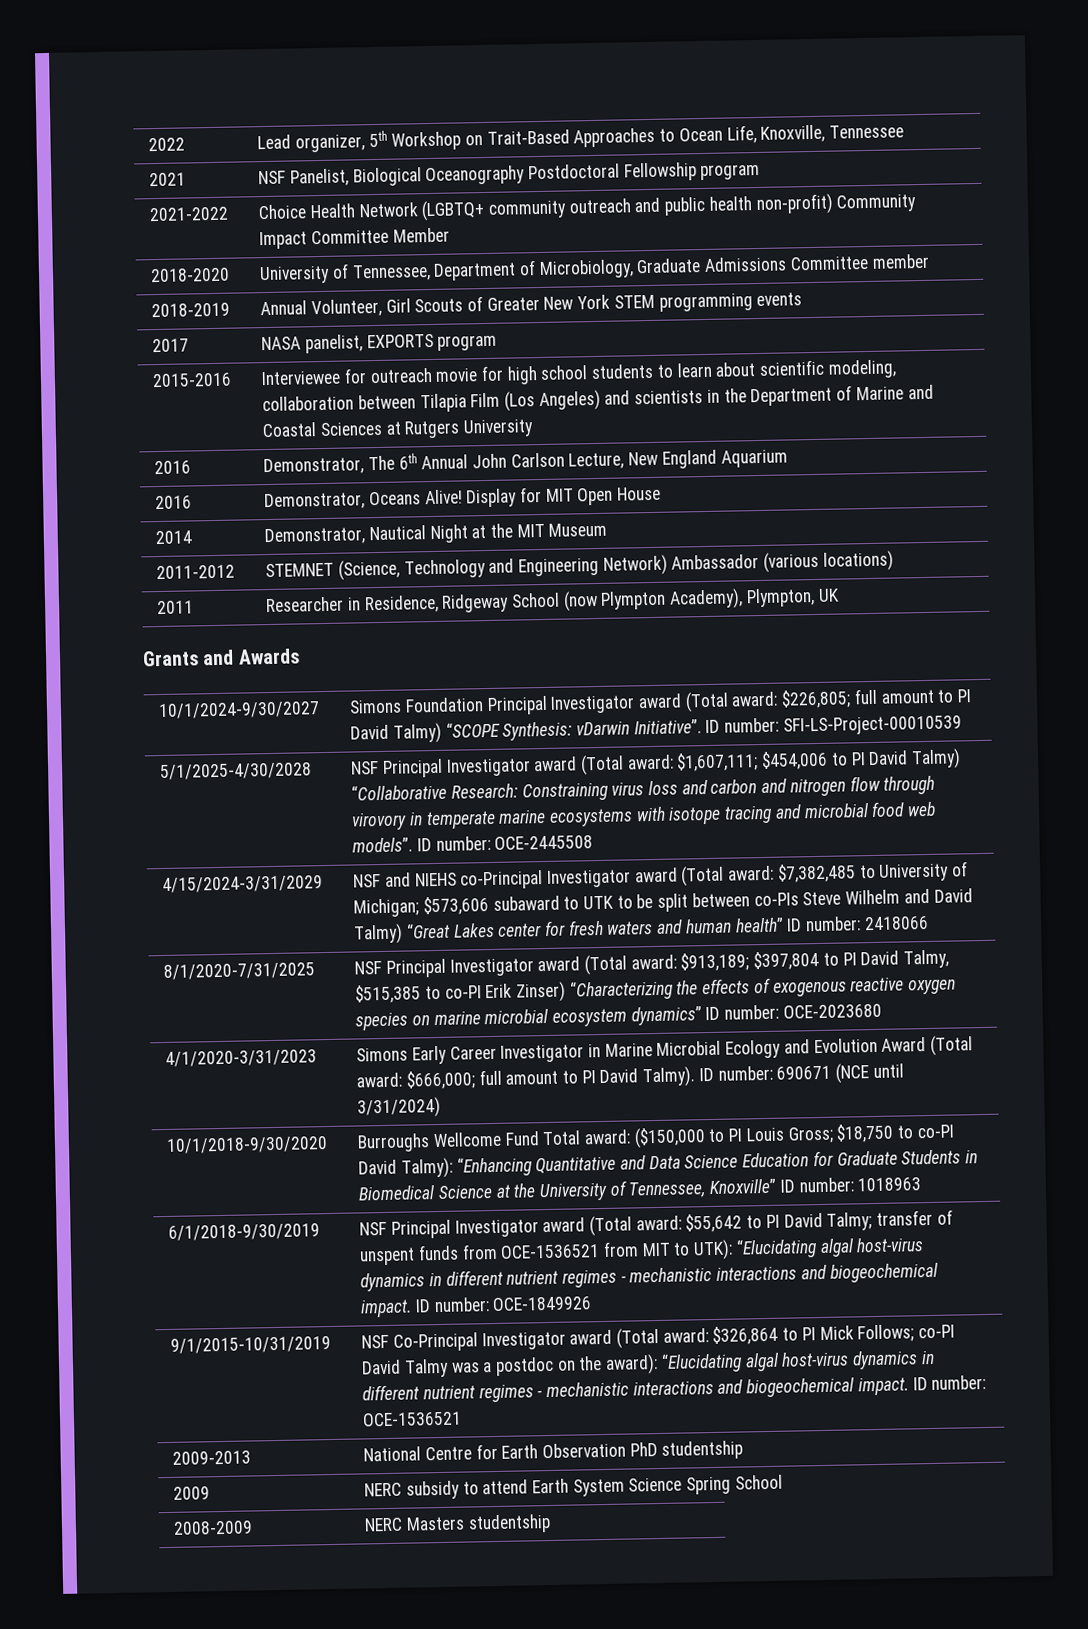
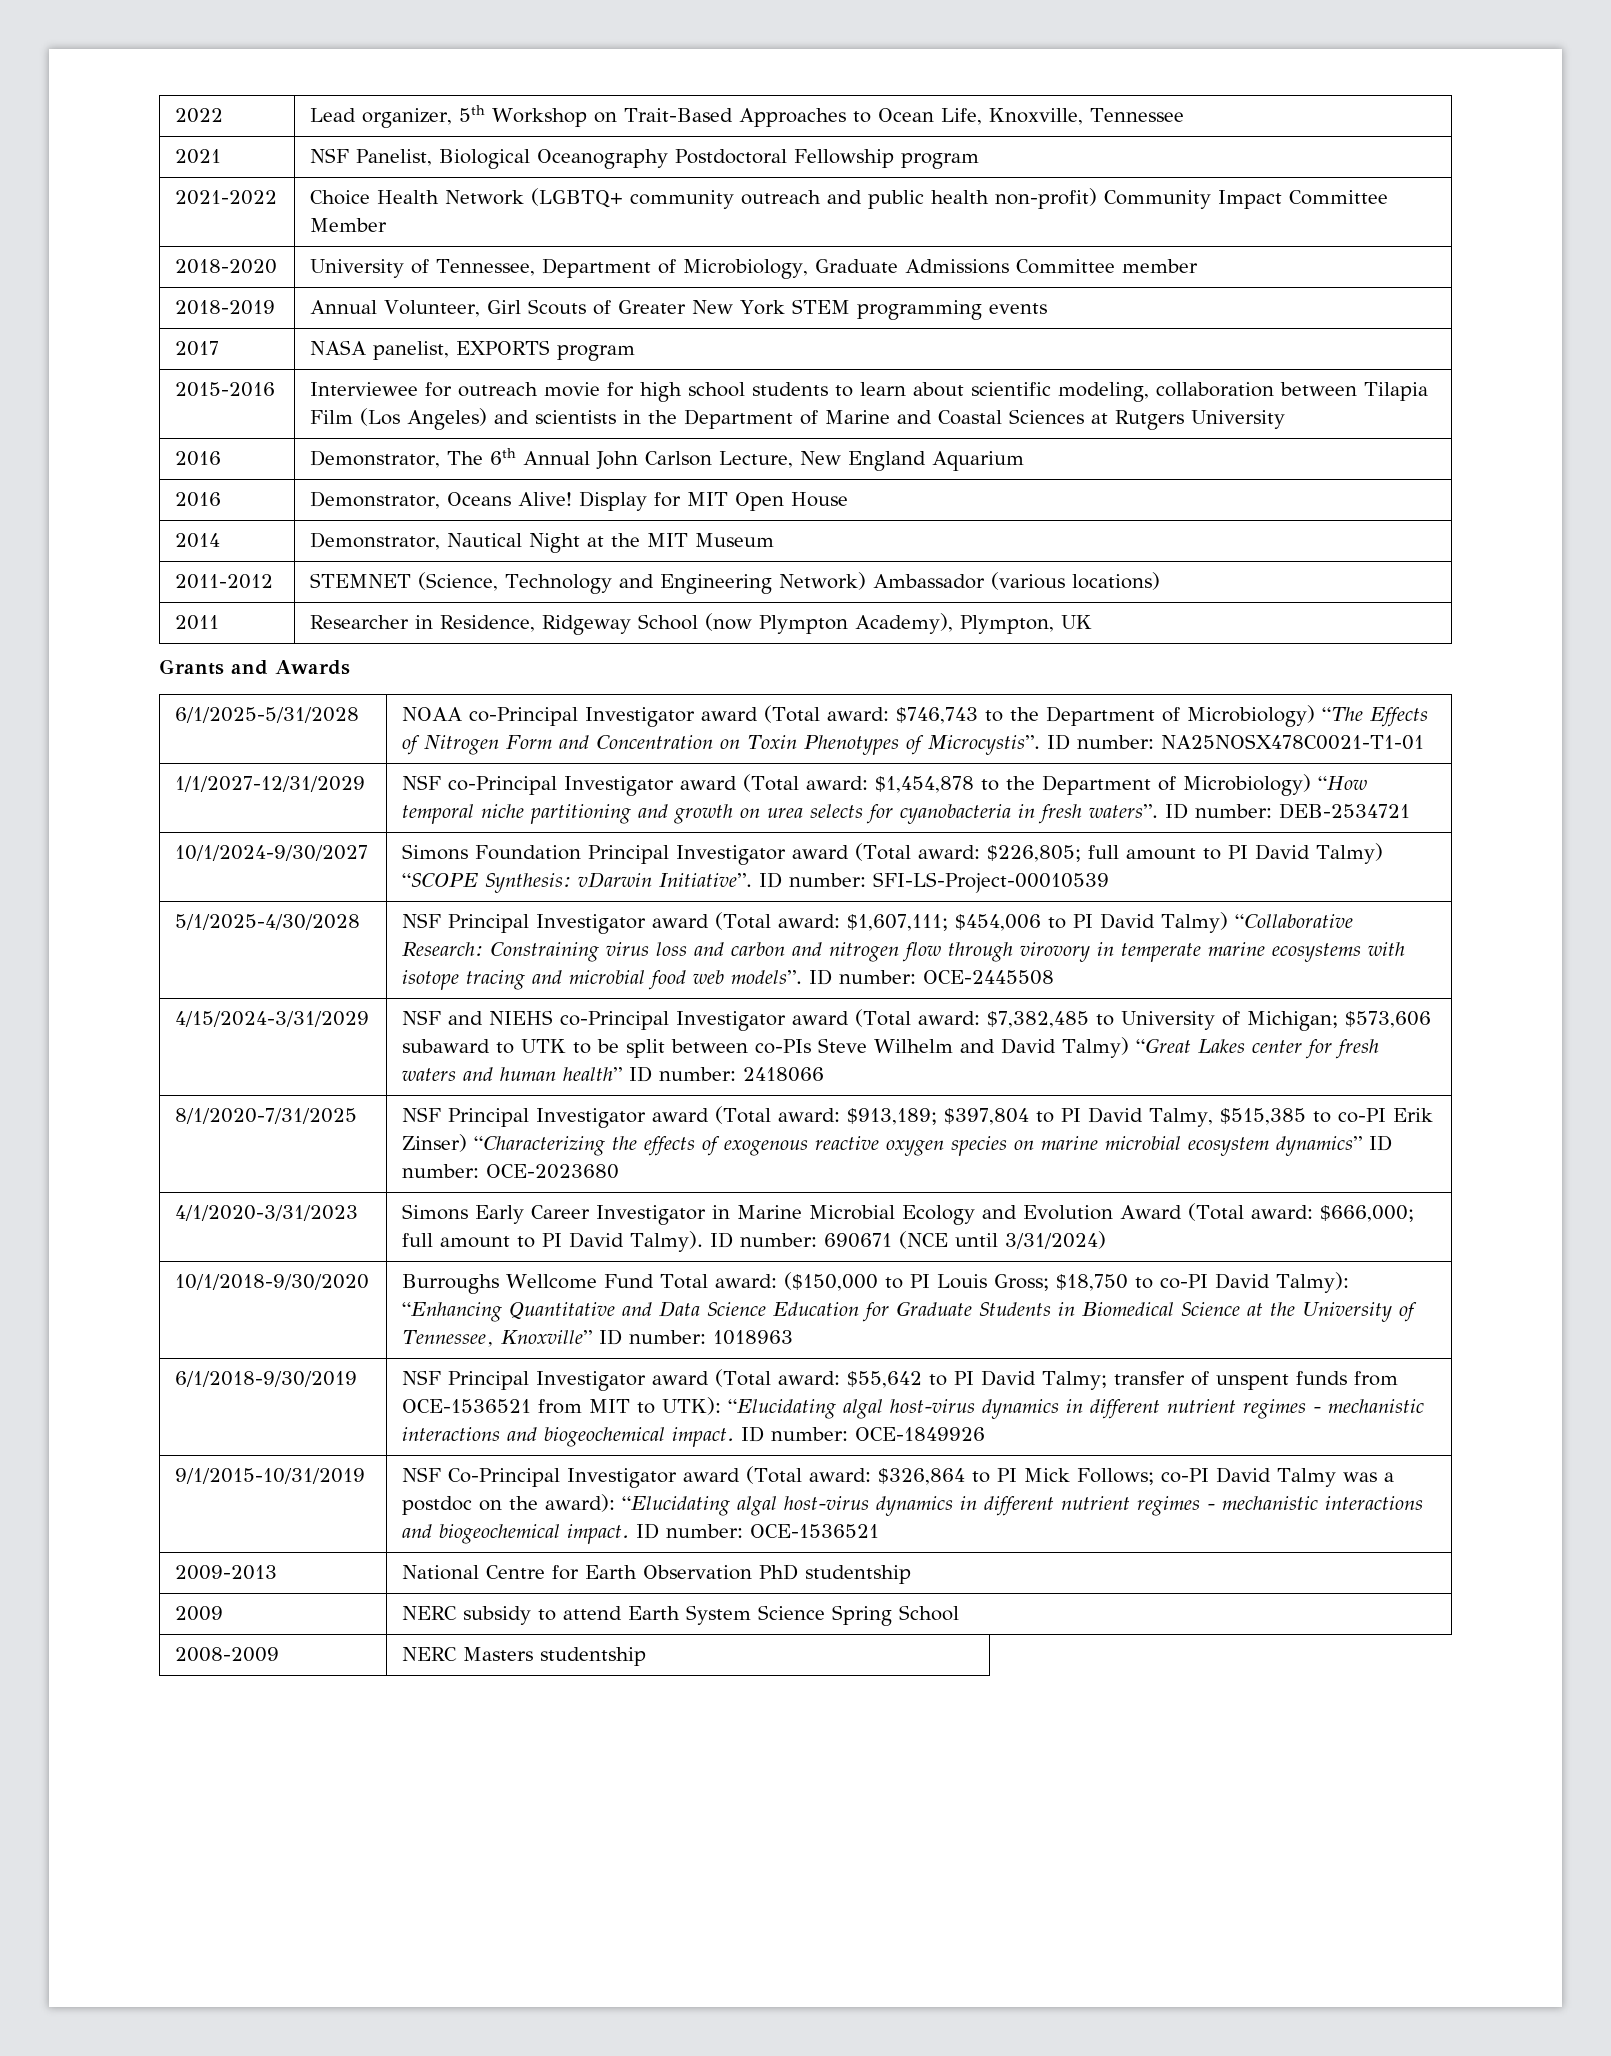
(300, 656) none -> [175,707,360,723] [402,705,1429,727] [402,734,1425,755] [175,776,366,792] [402,774,1368,796] [402,803,1411,824] // 6/1/2025-5/31/2028 | NOAA co-Principal Investigator award (Total award: $746,743 to the Department of Microbiology) “The Effects of Nitrogen Form and Concentration on Toxin Phenotypes of Microcystis”. ID number: NA25NOSX478C0021-T1-01 // 1/1/2027-12/31/2029 | NSF co-Principal Investigator award (Total award: $1,454,878 to the Department of Microbiology) “How temporal niche partitioning and growth on urea selects for cyanobacteria in fresh waters”. ID number: DEB-2534721

